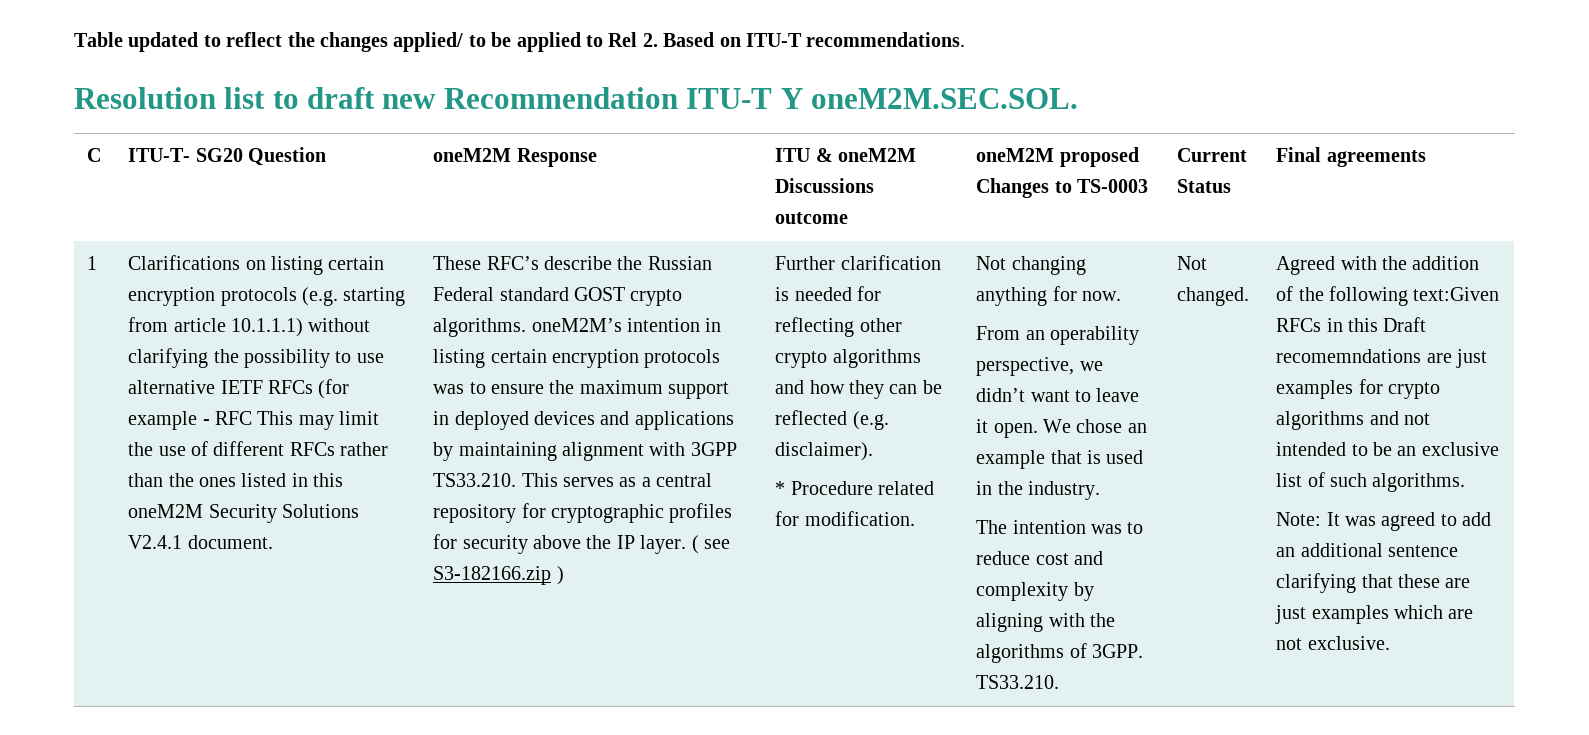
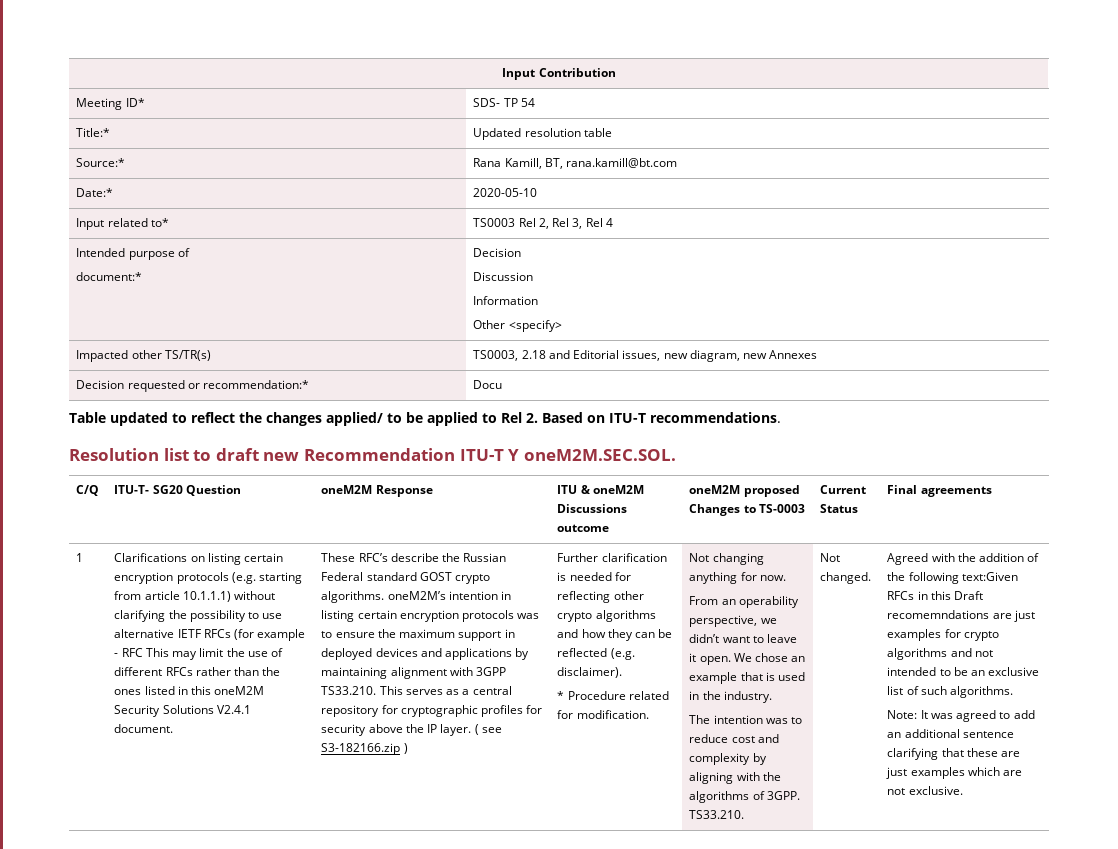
(74, 39) none -> [502,68,616,80] [76,98,145,110] [473,98,535,107] [76,128,111,137] [473,128,612,140] [76,158,126,167] [473,158,678,169] [76,188,114,197] [473,188,538,197] [76,218,169,230] [473,218,613,229] [76,248,190,260] [76,272,143,281] [473,248,522,257] [473,272,534,281] [473,296,539,305] [473,320,562,332] [76,350,211,362] [473,350,818,362] [76,380,310,392] [473,380,503,389] Input Contribution // Meeting ID* | SDS- TP 54 // Title:* | Updated resolution table // Source:* | Rana Kamill, BT, rana.kamill@bt.com // Date:* | 2020-05-10 // Input related to* | TS0003 Rel 2, Rel 3, Rel 4 // Intended purpose of // document:* | Decision // Discussion // Information // Other <specify> // Impacted other TS/TR(s) | TS0003, 2.18 and Editorial issues, new diagram, new Annexes // Decision requested or recommendation:* | Docu //
[87,148,102,162] C -> [76,485,100,496] C/Q

